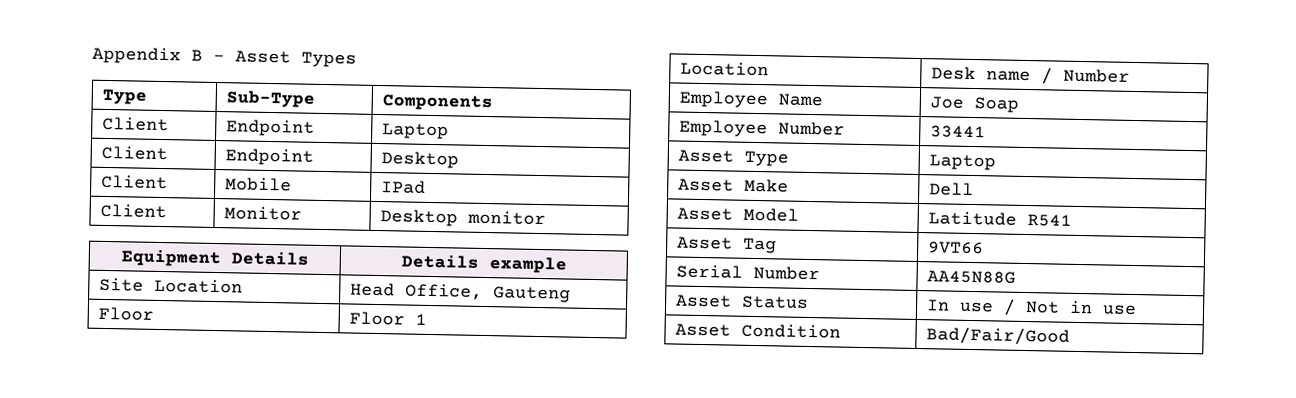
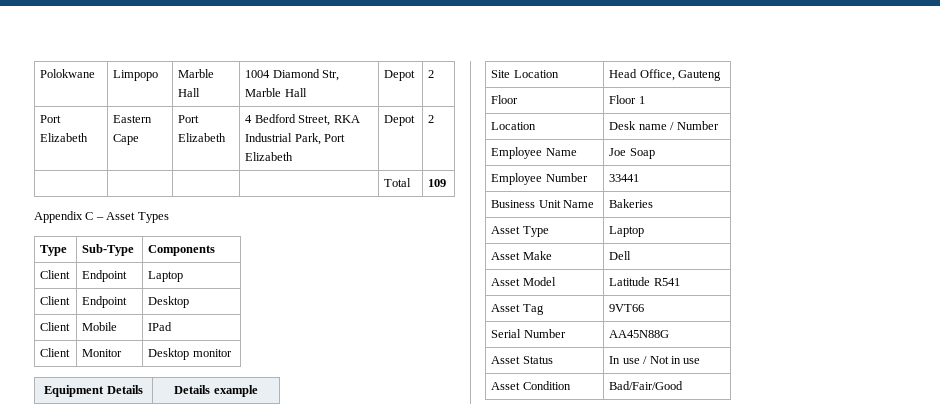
[92,46,203,65] Appendix B -> [40,69,96,78] [113,70,159,81] [178,69,215,78] [178,88,201,97] [245,69,340,81] [245,88,307,97] [384,70,416,81] [428,70,435,78] [40,115,62,123] [40,133,89,142] [113,115,153,123] [113,134,140,145] [178,115,200,123] [178,133,227,142] [245,114,360,126] [245,133,346,145] [245,152,294,161] [384,115,416,126] [428,115,435,123] [384,178,412,187] [428,179,447,187] [34,211,94,223] Polokwane | Limpopo | Marble Hall | 1004 Diamond Str, Marble Hall | Depot | 2 // Port Elizabeth | Eastern Cape | Port Elizabeth | 4 Bedford Street, RKA Industrial Park, Port Elizabeth | Depot | 2 // | | | | Total | 109 // Appendix C
(987, 132) none -> [491,200,595,208] [609,199,654,208] // Business Unit Name | Bakeries

